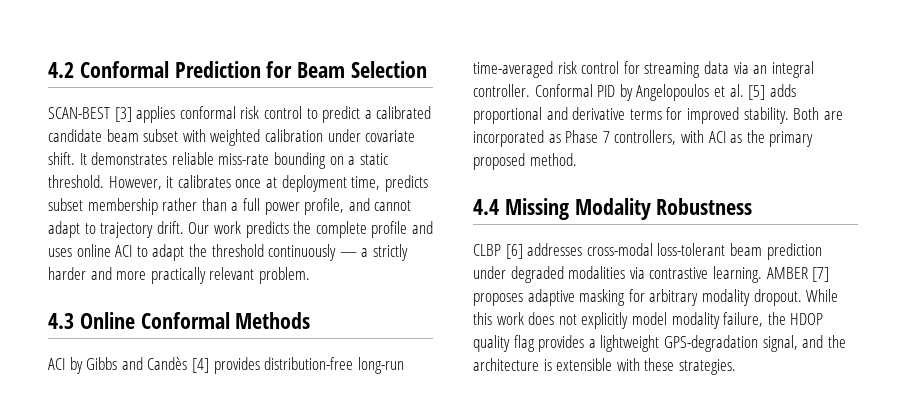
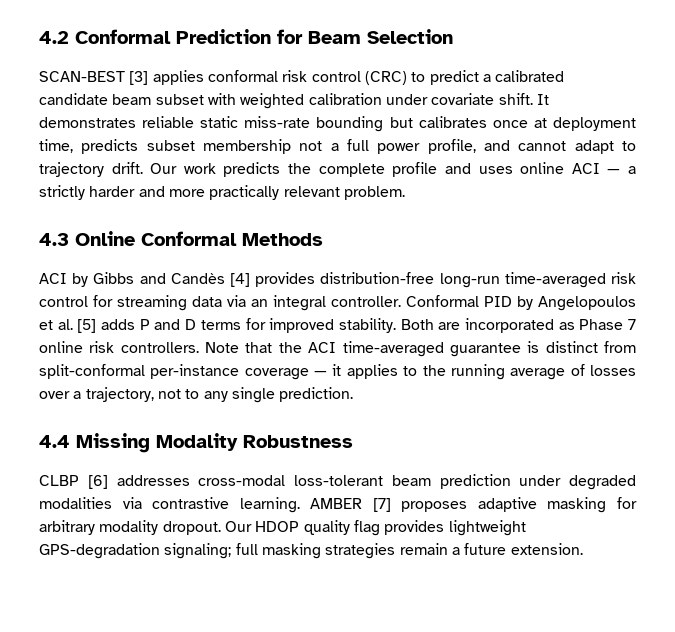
(302, 112) none -> [364,71,407,85] (CRC)
(214, 158) none -> [200,116,239,128] static
[329,153,388,165] [48,175,174,190] on a static threshold. However, it -> [389,117,413,128] but
[162,198,227,211] rather than -> [299,141,323,151] not
[136,244,337,261] to adapt the threshold continuously -> (600, 168) none
[473,107,626,124] proportional and derivative -> [139,319,197,330] P and D
[614,130,814,147] [473,153,577,170] controllers, with ACI as the primary proposed method. -> [39,341,637,357] [39,364,637,380] [39,387,354,403] online risk controllers. Note that the ACI time-averaged guarantee is distinct from split-conformal per-instance coverage — it applies to the running average of losses over a trajectory, not to any single prediction.
[806,289,839,302] [473,312,786,329] While this work does not explicitly model modality failure, the -> [224,521,252,532] Our
[588,339,596,348] a -> (445, 527) none
[762,335,846,352] [473,358,736,375] signal, and the architecture is extensible with these strategies. -> [164,543,583,559] signaling; full masking strategies remain a future extension.

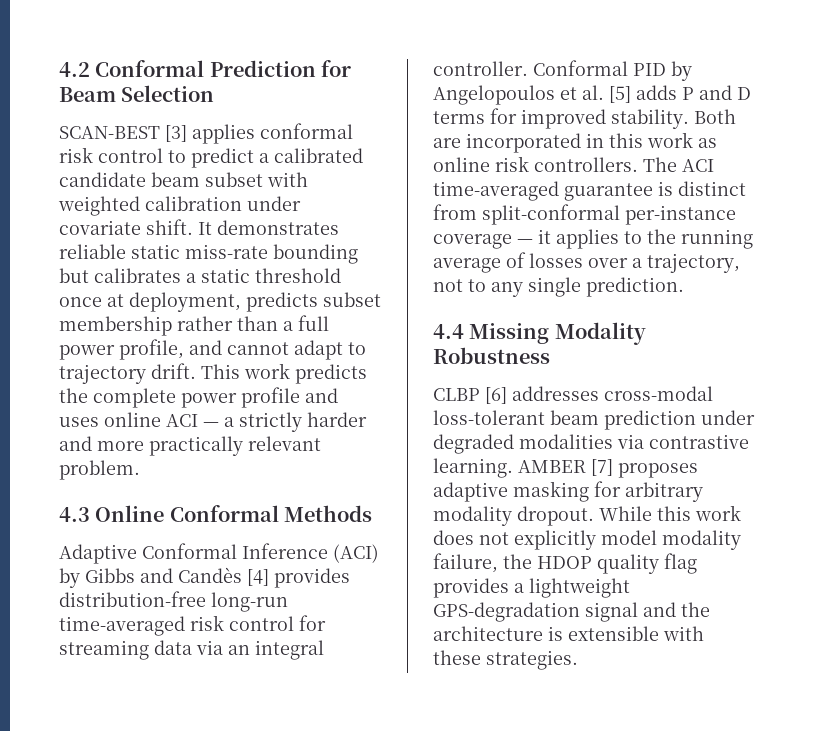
[364,71,407,85] (CRC) -> (163, 155) none
[492,117,636,131] [39,139,73,153] once at deployment time, -> [186,268,341,283] [59,292,241,312] a static threshold once at deployment,
[299,141,323,151] not -> [177,316,278,331] rather than
[150,163,178,174] Our -> [201,364,240,379] This
(385, 170) none -> [181,393,237,408] power
[39,273,67,284] ACI -> [59,543,379,564] Adaptive Conformal Inference (ACI)
[558,319,636,330] [39,341,302,353] as Phase 7 online risk controllers. Note that the -> [586,132,717,148] [433,156,677,172] in this work as online risk controllers. The
[224,521,252,532] Our -> [599,505,741,521] [433,530,741,550] [433,553,532,573] While this work does not explicitly model modality failure, the
(445, 527) none -> [514,583,524,593] a
[164,543,583,559] signaling; full masking strategies remain a future extension. -> [585,602,710,622] [433,626,704,641] [433,650,578,670] signal and the architecture is extensible with these strategies.

